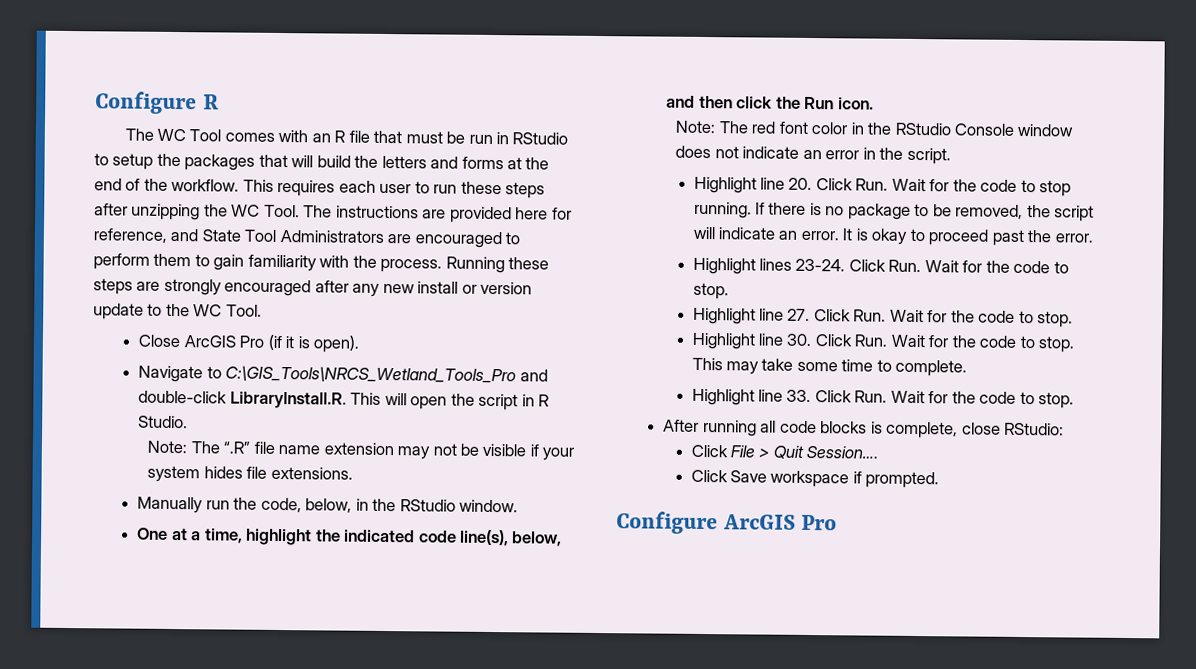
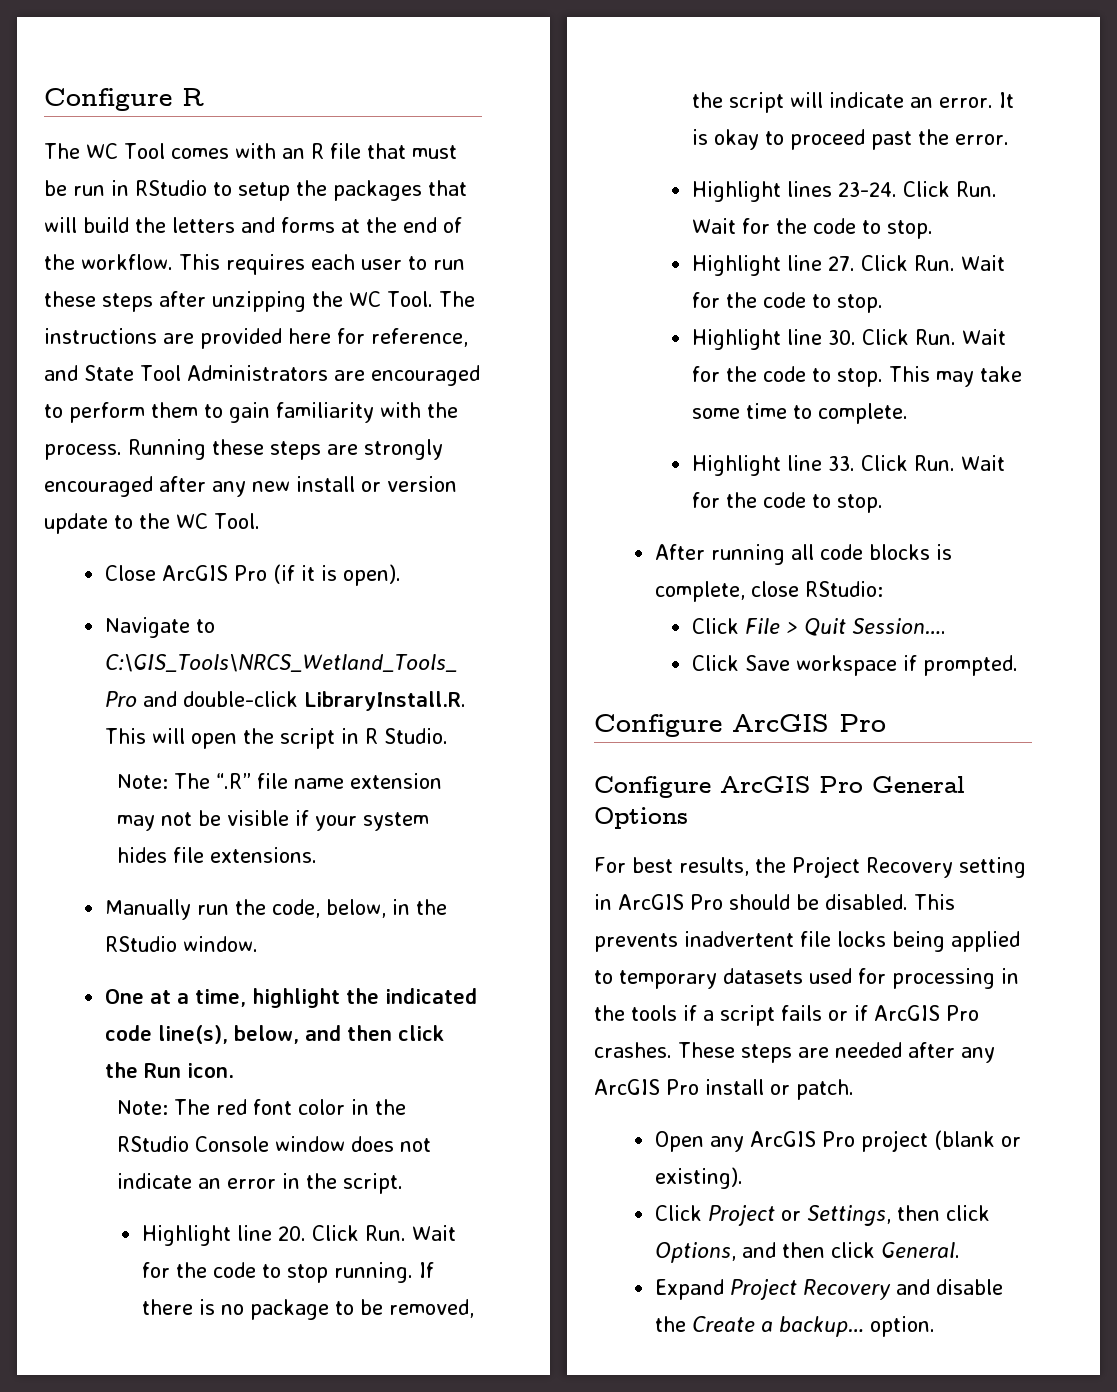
(838, 522) none -> [594,776,965,798] [594,807,688,829] [594,856,1026,878] [594,894,955,910] [594,931,1020,952] [594,968,1019,989] [594,1005,979,1026] [594,1042,995,1063] [594,1079,854,1100] [654,1130,1021,1152] [654,1167,743,1189] [654,1205,990,1226] [654,1242,960,1263] [654,1279,1003,1300] [654,1316,935,1337] // Configure ArcGIS Pro General Options // For best results, the Project Recovery setting in ArcGIS Pro should be disabled. This prevents inadvertent file locks being applied to temporary datasets used for processing in the tools if a script fails or if ArcGIS Pro crashes. These steps are needed after any ArcGIS Pro install or patch. // Open any ArcGIS Pro project (blank or existing). // Click Project or Settings, then click Options, and then click General. // Expand Project Recovery and disable the Create a backup… option.

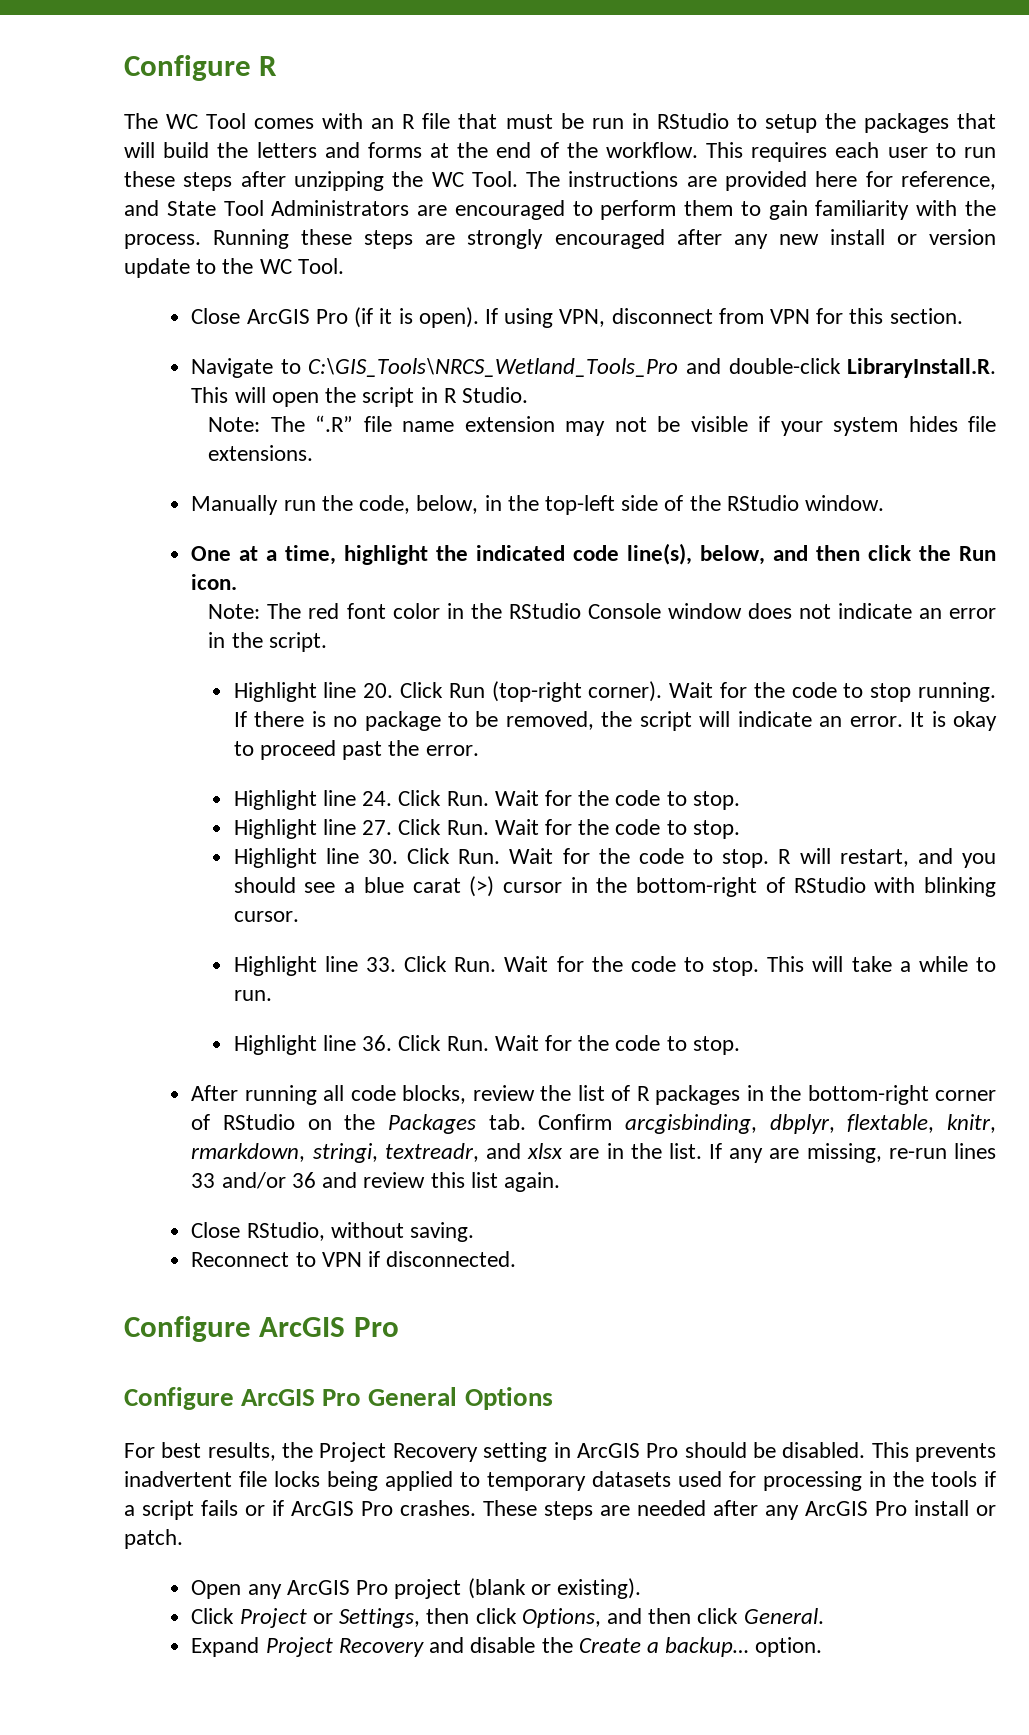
(401, 575) none -> [484,308,963,328] If using VPN, disconnect from VPN for this section.
(447, 907) none -> [544,495,721,515] top-left side of the
[364,1225,406,1241] Run. -> [448,681,663,702] Run (top-right corner).
[786,181,897,197] lines 23-24. -> [322,790,393,806] line 24.
[888,366,1022,387] [691,403,908,424] This may take some time to complete. -> [778,848,996,868] [233,876,996,897] [233,911,299,922] R will restart, and you should see a blue carat (>) cursor in the bottom-right of RStudio with blinking cursor.
[654,544,952,565] [654,581,883,602] [691,618,946,636] [691,655,1018,676] // After running all code blocks is complete, close RStudio: // Click File > Quit Session…. // Click Save workspace if prompted. -> [767,956,996,972] [233,990,272,1001] [233,1035,740,1055] [191,1085,996,1105] [191,1114,996,1134] [191,1143,997,1163] [191,1172,560,1192] [191,1222,475,1242] [191,1251,517,1267] This will take a while to run. // Highlight line 36. Click Run. Wait for the code to stop. // After running all code blocks, review the list of R packages in the bottom-right corner of RStudio on the Packages tab. Confirm arcgisbinding, dbplyr, flextable, knitr, rmarkdown, stringi, textreadr, and xlsx are in the list. If any are missing, re-run lines 33 and/or 36 and review this list again. // Close RStudio, without saving. // Reconnect to VPN if disconnected.

